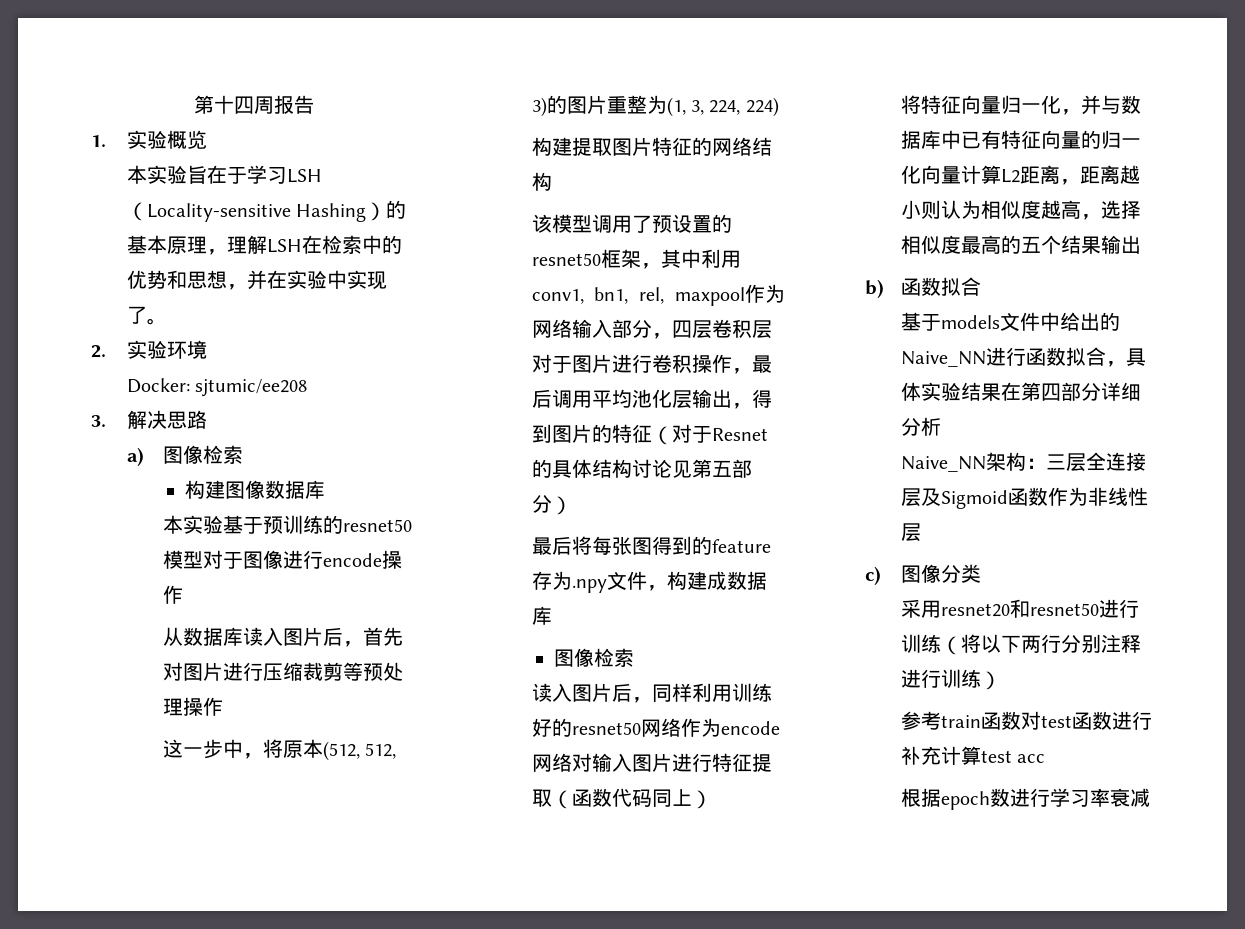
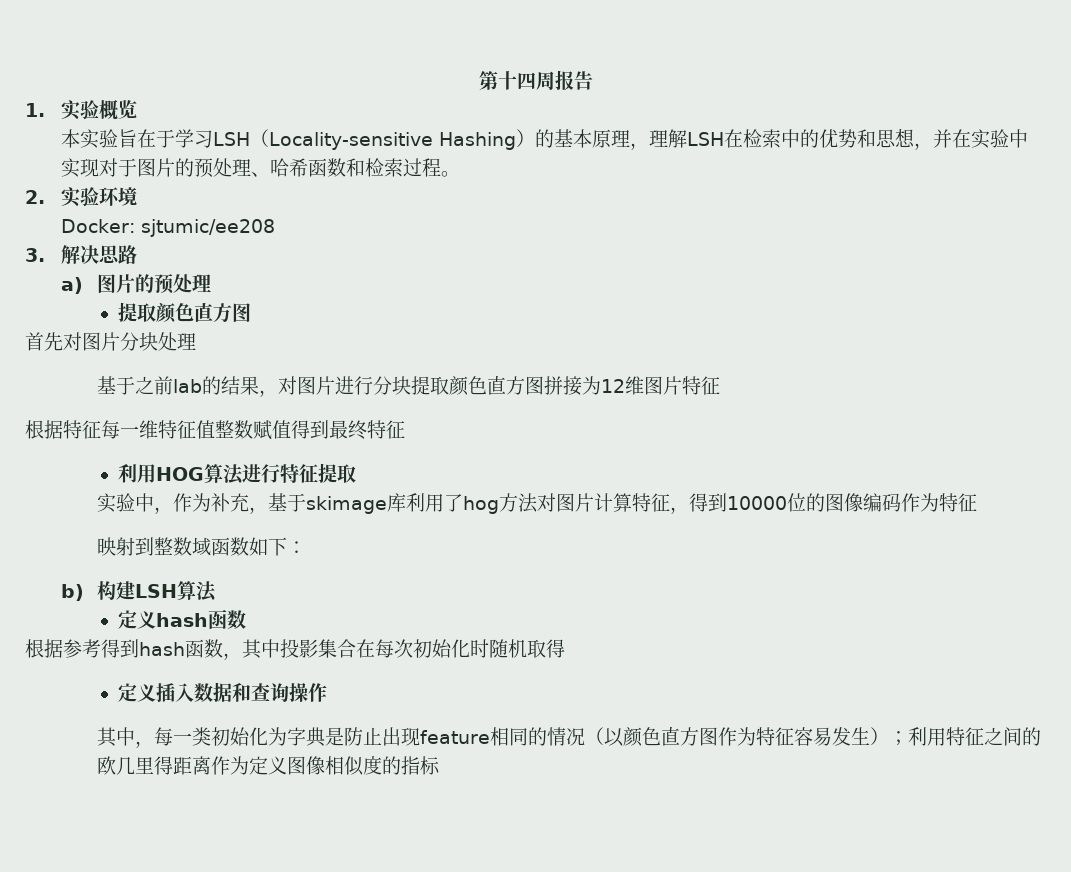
[126,306,147,324] 了 -> [98,158,441,178] 对于图片的预处理、哈希函数和检索过程
[182,445,243,464] [184,480,325,499] [162,515,412,534] [162,550,402,569] [162,585,183,604] [162,627,403,647] [162,662,403,681] [162,697,223,716] [162,739,397,761] [531,95,779,117] [531,137,772,156] [531,172,552,191] [531,214,732,233] [531,249,741,269] [531,284,785,306] [531,319,772,339] [531,354,772,374] [531,389,772,409] [531,424,768,445] [531,459,752,478] [531,494,572,515] [531,536,771,555] [531,571,767,593] [531,606,552,625] [553,648,634,667] [531,683,772,703] [531,718,780,737] [531,753,772,772] [531,788,712,809] [900,95,1141,115] [900,130,1141,149] [900,165,1140,185] [900,200,1141,220] [900,235,1141,254] [864,277,981,299] [900,312,1120,331] [900,347,1146,367] [900,382,1141,401] [900,417,941,436] [900,452,1146,472] [900,487,1148,509] [900,523,921,542] [864,564,981,586] [900,599,1139,618] [900,634,1141,655] [900,669,1001,690] [900,711,1152,730] [900,746,1046,765] [900,788,1150,810] 像检索 // 构建图像数据库 // 本实验基于预训练的resnet50模型对于图像进行encode操作 // 从数据库读入图片后，首先对图片进行压缩裁剪等预处理操作 // 这一步中，将原本(512, 512, 3)的图片重整为(1, 3, 224, 224) // 构建提取图片特征的网络结构 // 该模型调用了预设置的resnet50框架，其中利用conv1, bn1, rel, maxpool作为网络输入部分，四层卷积层对于图片进行卷积操作，最后调用平均池化层输出，得到图片的特征（对于Resnet的具体结构讨论见第五部分） // 最后将每张图得到的feature存为.npy文件，构建成数据库 // 图像检索 // 读入图片后，同样利用训练好的resnet50网络作为encode网络对输入图片进行特征提取（函数代码同上） // 将特征向量归一化，并与数据库中已有特征向量的归一化向量计算L2距离，距离越小则认为相似度越高，选择相似度最高的五个结果输出 // b)函数拟合 // 基于models文件中给出的Naive_NN进行函数拟合，具体实验结果在第四部分详细分析 // Naive_NN架构：三层全连接层及Sigmoid函数作为非线性层 // c)图像分类 // 采用resnet20和resnet50进行训练（将以下两行分别注释进行训练） // 参考train函数对test函数进行补充计算test acc // 根据epoch数进行学习率衰减 -> [115,274,211,294] [117,302,251,323] [25,332,196,351] [96,376,720,397] [25,420,405,440] [117,463,356,485] [96,493,977,514] [96,537,306,556] [60,581,217,602] [117,609,246,629] [25,639,565,660] [117,682,327,702] [96,727,1041,748] [96,756,440,776] 片的预处理 // 提取颜色直方图 // 首先对图片分块处理 // 基于之前lab的结果，对图片进行分块提取颜色直方图拼接为12维图片特征 // 根据特征每一维特征值整数赋值得到最终特征 // 利用HOG算法进行特征提取 // 实验中，作为补充，基于skimage库利用了hog方法对图片计算特征，得到10000位的图像编码作为特征 // 映射到整数域函数如下： // b)构建LSH算法 // 定义hash函数 // 根据参考得到hash函数，其中投影集合在每次初始化时随机取得 // 定义插入数据和查询操作 // 其中，每一类初始化为字典是防止出现feature相同的情况（以颜色直方图作为特征容易发生）；利用特征之间的欧几里得距离作为定义图像相似度的指标

